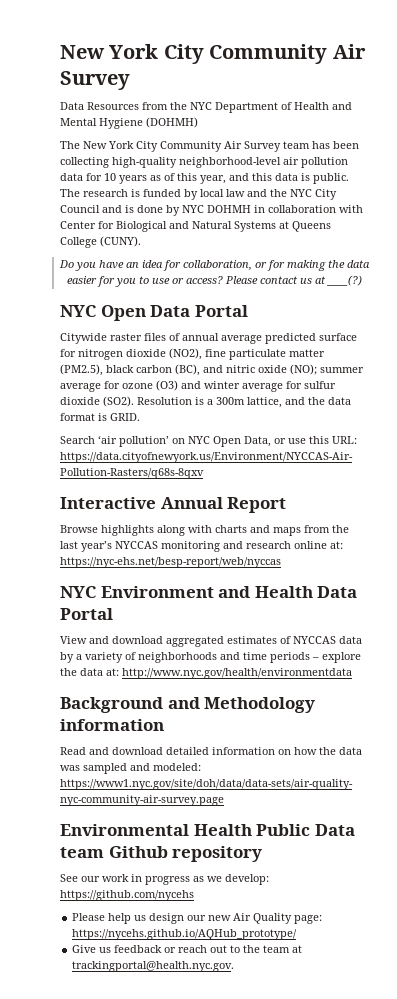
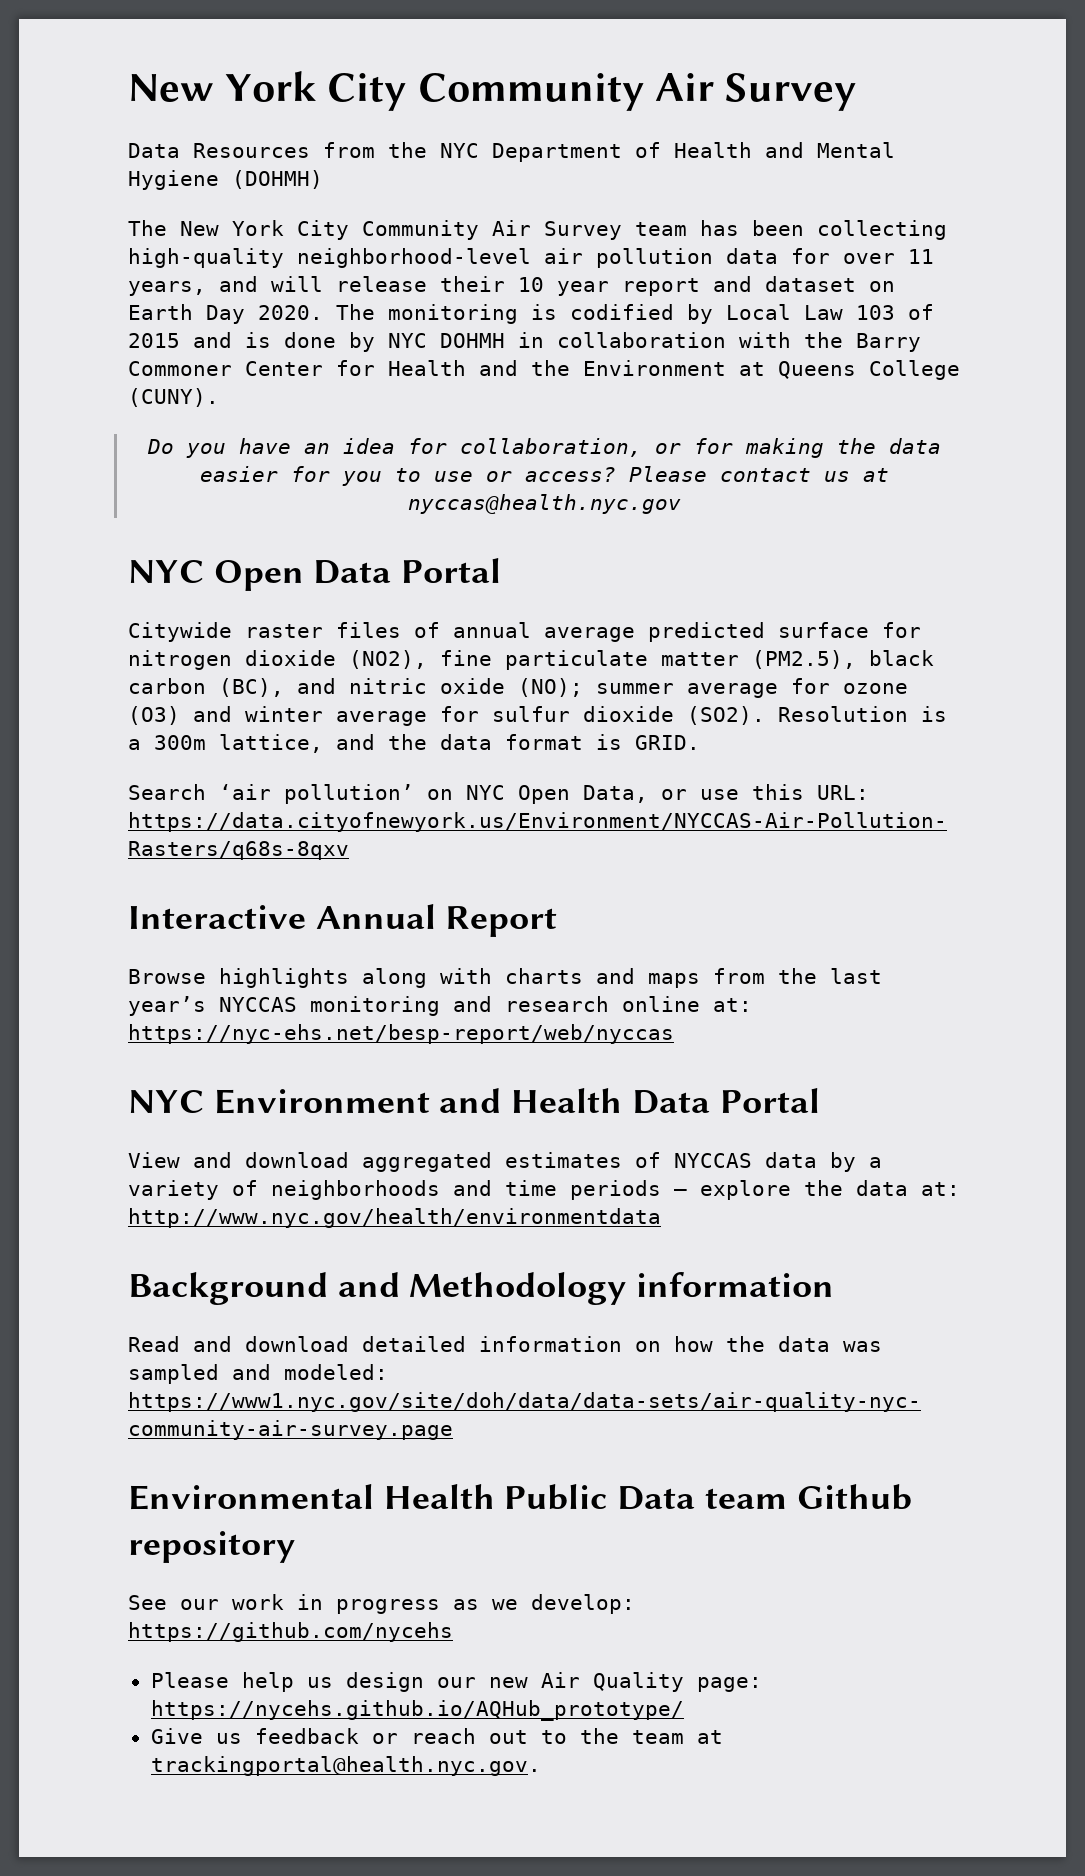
[104,173,349,184] [60,189,337,200] [60,205,100,213] 10 years as of this year, and this data is public. The research is funded by local law and the NYC City Council -> [843,249,934,264] [128,276,895,296] [128,304,934,324] [128,333,180,348] over 11 years, and will release their 10 year report and dataset on Earth Day 2020. The monitoring is codified by Local Law 103 of 2015
[60,221,276,232] Center for Biological and Natural Systems -> [804,332,921,352] [128,360,726,376] the Barry Commoner Center for Health and the Environment
[327,275,362,286] ____(?) -> [408,494,681,514] nyccas@health.nyc.gov

